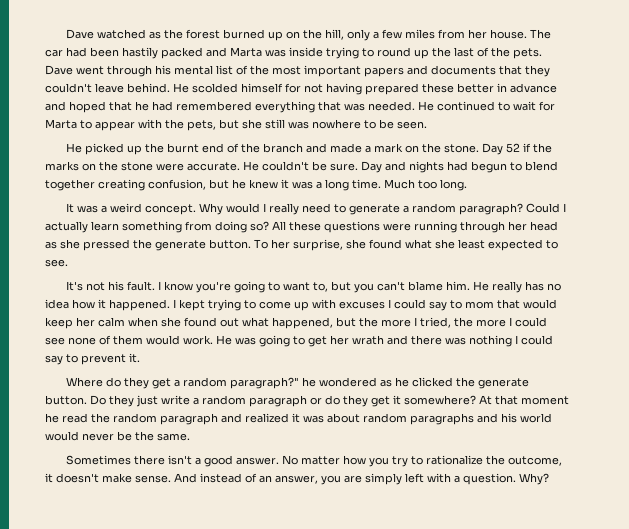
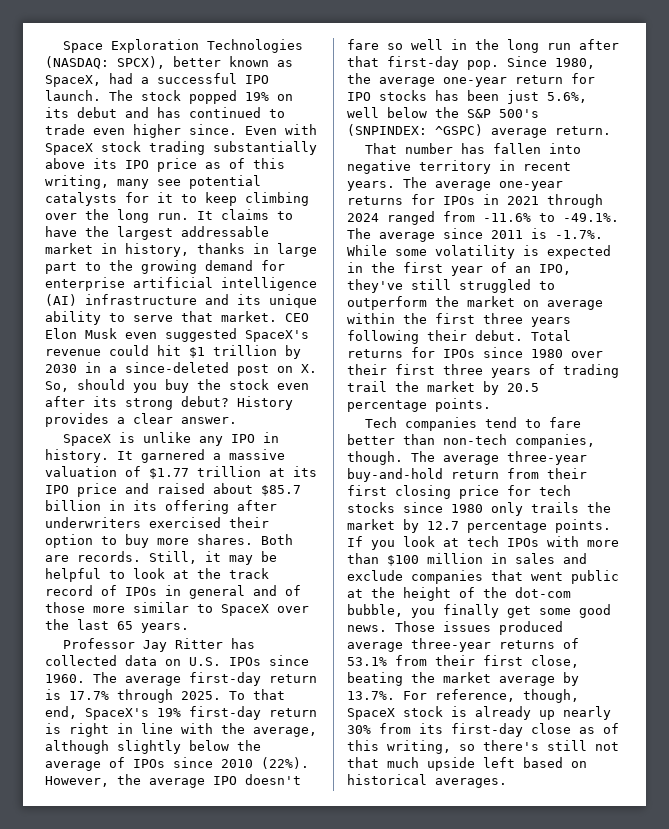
[66,29,552,41] [45,47,542,59] [45,65,550,77] [45,83,557,95] [45,101,555,113] [45,119,427,131] [66,143,553,155] [45,161,558,173] [45,179,467,191] [66,203,567,215] [45,221,558,233] [45,239,558,251] [45,259,68,267] [66,281,562,293] [45,299,557,311] [45,317,547,329] [45,335,553,347] [45,353,140,365] [66,377,530,389] [45,395,569,407] [45,413,552,425] [45,431,190,441] [66,455,563,467] [45,473,549,485] Dave watched as the forest burned up on the hill, only a few miles from her house. The car had been hastily packed and Marta was inside trying to round up the last of the pets. Dave went through his mental list of the most important papers and documents that they couldn't leave behind. He scolded himself for not having prepared these better in advance and hoped that he had remembered everything that was needed. He continued to wait for Marta to appear with the pets, but she still was nowhere to be seen. // He picked up the burnt end of the branch and made a mark on the stone. Day 52 if the marks on the stone were accurate. He couldn't be sure. Day and nights had begun to blend together creating confusion, but he knew it was a long time. Much too long. // It was a weird concept. Why would I really need to generate a random paragraph? Could I actually learn something from doing so? All these questions were running through her head as she pressed the generate button. To her surprise, she found what she least expected to see. // It's not his fault. I know you're going to want to, but you can't blame him. He really has no idea how it happened. I kept trying to come up with excuses I could say to mom that would keep her calm when she found out what happened, but the more I tried, the more I could see none of them would work. He was going to get her wrath and there was nothing I could say to prevent it. // Where do they get a random paragraph?" he wondered as he clicked the generate button. Do they just write a random paragraph or do they get it somewhere? At that moment he read the random paragraph and realized it was about random paragraphs and his world would never be the same. // Sometimes there isn't a good answer. No matter how you try to rationalize the outcome, it doesn't make sense. And instead of an answer, you are simply left with a question. Why? -> [62,39,303,53] [45,56,293,69] [45,73,269,87] [45,90,293,104] [45,107,285,118] [45,124,317,138] [45,141,317,155] [45,158,285,172] [45,175,261,189] [45,192,309,206] [45,209,293,223] [45,226,269,240] [45,243,317,257] [45,260,285,274] [45,277,317,291] [45,294,317,308] [45,311,309,325] [45,328,309,342] [45,345,301,359] [45,362,317,376] [45,379,309,393] [45,396,293,410] [45,413,237,427] [62,432,279,446] [45,449,285,463] [45,466,317,479] [45,483,301,497] [45,500,277,514] [45,517,269,528] [45,534,293,548] [45,551,277,565] [45,568,269,582] [45,585,301,599] [45,602,309,616] [45,619,189,633] [62,638,255,652] [45,655,309,666] [45,672,317,686] [45,689,285,703] [45,706,317,720] [45,723,317,737] [45,740,261,754] [45,757,309,771] [45,774,301,788] [347,39,619,53] [347,56,595,70] [347,73,595,87] [347,90,587,104] [347,107,539,118] [347,124,611,138] [364,143,581,154] [347,160,571,174] [347,177,563,191] [347,194,603,208] [347,211,619,225] [347,228,603,242] [347,245,611,259] [347,262,571,276] [347,279,555,293] [347,296,603,310] [347,313,571,327] [347,330,571,344] [347,347,603,358] [347,364,619,378] [347,381,539,395] [347,398,491,412] [364,417,581,431] [347,434,595,448] [347,451,587,465] [347,468,587,482] [347,485,571,499] [347,502,611,516] [347,519,611,533] [347,536,619,550] [347,553,587,566] [347,570,619,584] [347,587,571,601] [347,604,611,618] [347,621,563,635] [347,638,579,652] [347,655,579,668] [347,672,579,686] [347,689,579,703] [347,706,611,720] [347,723,619,737] [347,740,619,754] [347,757,587,771] [347,774,507,788] Space Exploration Technologies (NASDAQ: SPCX), better known as SpaceX, had a successful IPO launch. The stock popped 19% on its debut and has continued to trade even higher since. Even with SpaceX stock trading substantially above its IPO price as of this writing, many see potential catalysts for it to keep climbing over the long run. It claims to have the largest addressable market in history, thanks in large part to the growing demand for enterprise artificial intelligence (AI) infrastructure and its unique ability to serve that market. CEO Elon Musk even suggested SpaceX's revenue could hit $1 trillion by 2030 in a since-deleted post on X. So, should you buy the stock even after its strong debut? History provides a clear answer. // SpaceX is unlike any IPO in history. It garnered a massive valuation of $1.77 trillion at its IPO price and raised about $85.7 billion in its offering after underwriters exercised their option to buy more shares. Both are records. Still, it may be helpful to look at the track record of IPOs in general and of those more similar to SpaceX over the last 65 years. // Professor Jay Ritter has collected data on U.S. IPOs since 1960. The average first-day return is 17.7% through 2025. To that end, SpaceX's 19% first-day return is right in line with the average, although slightly below the average of IPOs since 2010 (22%). However, the average IPO doesn't fare so well in the long run after that first-day pop. Since 1980, the average one-year return for IPO stocks has been just 5.6%, well below the S&P 500's (SNPINDEX: ^GSPC) average return. // That number has fallen into negative territory in recent years. The average one-year returns for IPOs in 2021 through 2024 ranged from -11.6% to -49.1%. The average since 2011 is -1.7%. While some volatility is expected in the first year of an IPO, they've still struggled to outperform the market on average within the first three years following their debut. Total returns for IPOs since 1980 over their first three years of trading trail the market by 20.5 percentage points. // Tech companies tend to fare better than non-tech companies, though. The average three-year buy-and-hold return from their first closing price for tech stocks since 1980 only trails the market by 12.7 percentage points. If you look at tech IPOs with more than $100 million in sales and exclude companies that went public at the height of the dot-com bubble, you finally get some good news. Those issues produced average three-year returns of 53.1% from their first close, beating the market average by 13.7%. For reference, though, SpaceX stock is already up nearly 30% from its first-day close as of this writing, so there's still not that much upside left based on historical averages.

